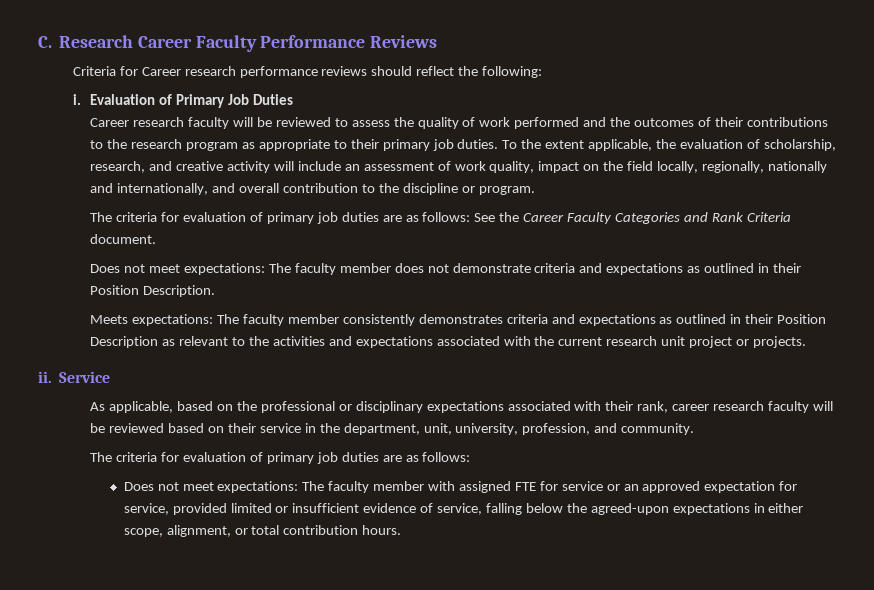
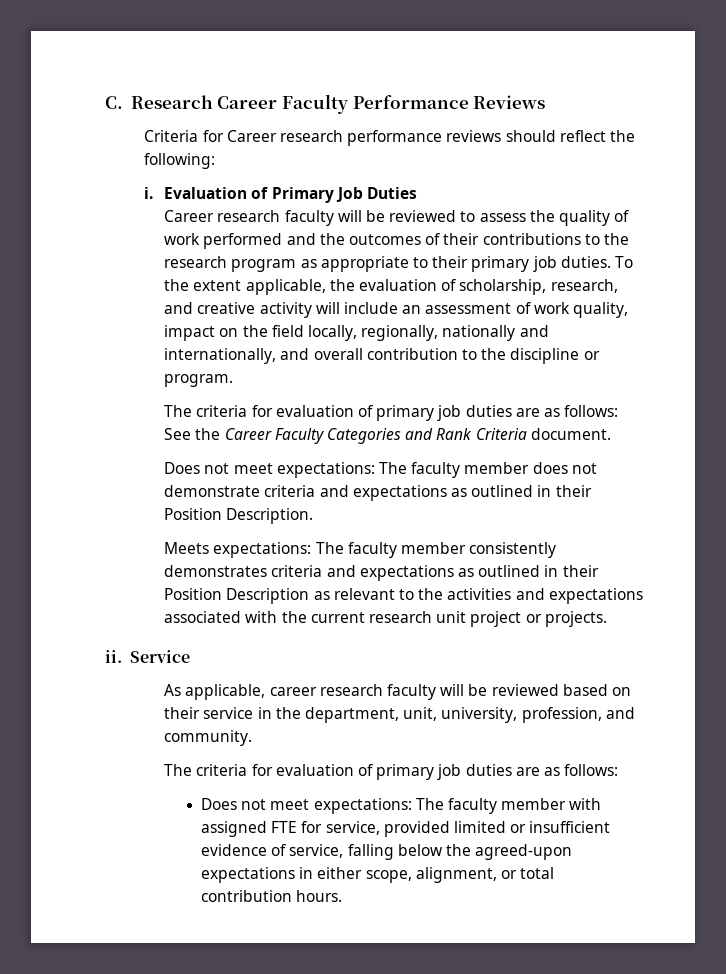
[177,401,669,413] based on the professional or disciplinary expectations associated with their rank, -> (266, 692) none
[561,481,798,493] service or an approved expectation for -> (323, 827) none

